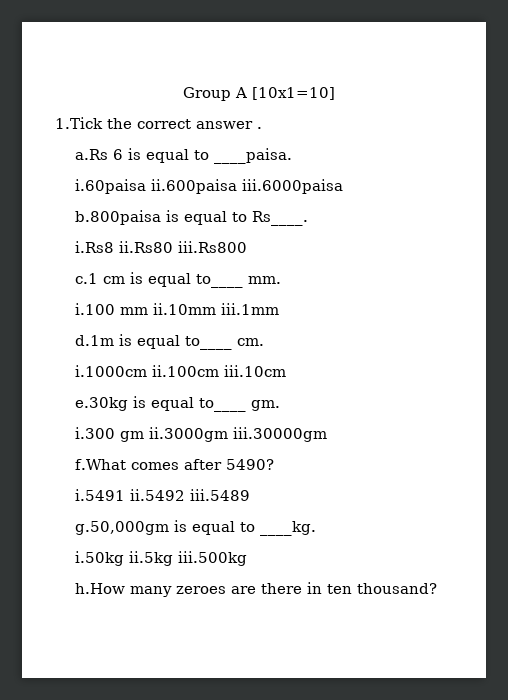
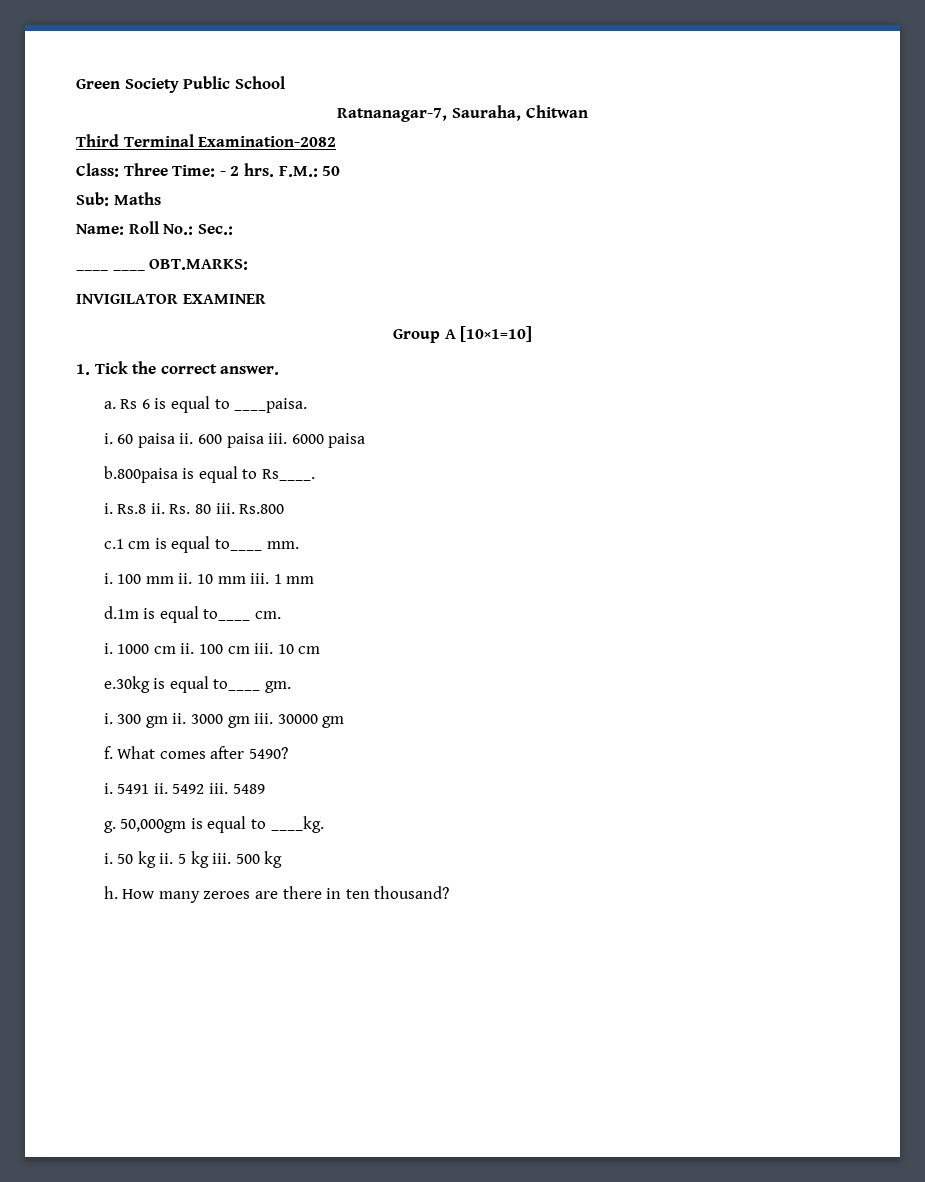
[183,87,335,101] [55,117,262,129] [74,149,108,160] Group A [10x1=10] // 1.Tick the correct answer . // a.Rs -> [76,76,285,93] [337,105,588,122] [76,134,337,147] [76,163,341,177] [76,192,161,206] [76,221,233,235] [76,259,249,271] [76,294,266,304] [392,326,533,343] [76,361,280,375] [103,399,138,409] Green Society Public School // Ratnanagar-7, Sauraha, Chitwan // Third Terminal Examination-2082 // Class: Three Time: - 2 hrs. F.M.: 50 // Sub: Maths // Name: Roll No.: Sec.: // ____ ____ OBT.MARKS: // INVIGILATOR EXAMINER // Group A [10×1=10] // 1. Tick the correct answer. // a. Rs
[74,179,343,194] i.60paisa ii.600paisa iii.6000paisa -> [103,433,366,448] i. 60 paisa ii. 600 paisa iii. 6000 paisa
[74,241,247,253] i.Rs8 ii.Rs80 iii.Rs800 -> [103,503,285,514] i. Rs.8 ii. Rs. 80 iii. Rs.800
[74,303,279,315] i.100 mm ii.10mm iii.1mm -> [103,573,315,584] i. 100 mm ii. 10 mm iii. 1 mm
[74,365,286,377] i.1000cm ii.100cm iii.10cm -> [103,643,321,654] i. 1000 cm ii. 100 cm iii. 10 cm
[74,427,327,442] [74,459,274,470] [74,489,250,501] [74,520,316,536] [74,551,247,566] [74,583,125,594] i.300 gm ii.3000gm iii.30000gm // f.What comes after 5490? // i.5491 ii.5492 iii.5489 // g.50,000gm is equal to ____kg. // i.50kg ii.5kg iii.500kg // h.How -> [103,713,345,728] [103,746,288,759] [103,783,265,794] [103,816,324,833] [103,851,283,868] [103,886,155,899] i. 300 gm ii. 3000 gm iii. 30000 gm // f. What comes after 5490? // i. 5491 ii. 5492 iii. 5489 // g. 50,000gm is equal to ____kg. // i. 50 kg ii. 5 kg iii. 500 kg // h. How

